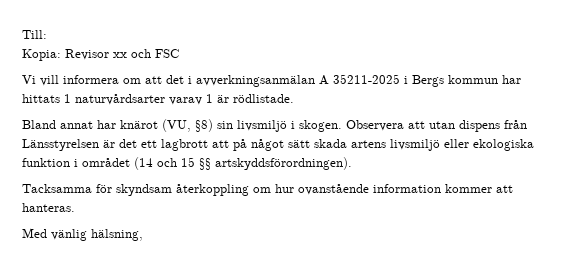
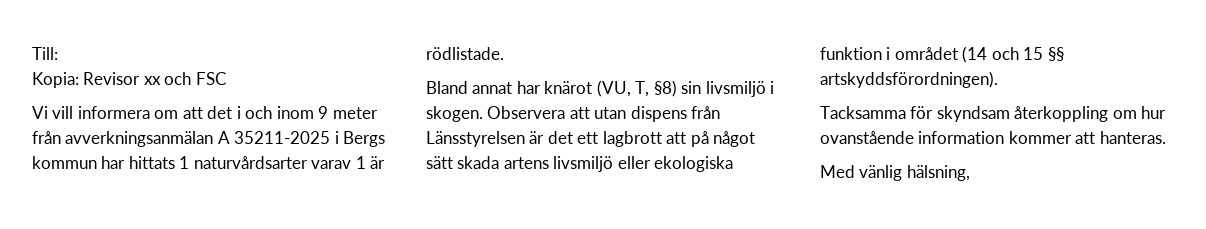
(192, 80) none -> [245,106,378,119] [32,131,61,144] och inom 9 meter från
(191, 125) none -> [635,81,650,97] T,

